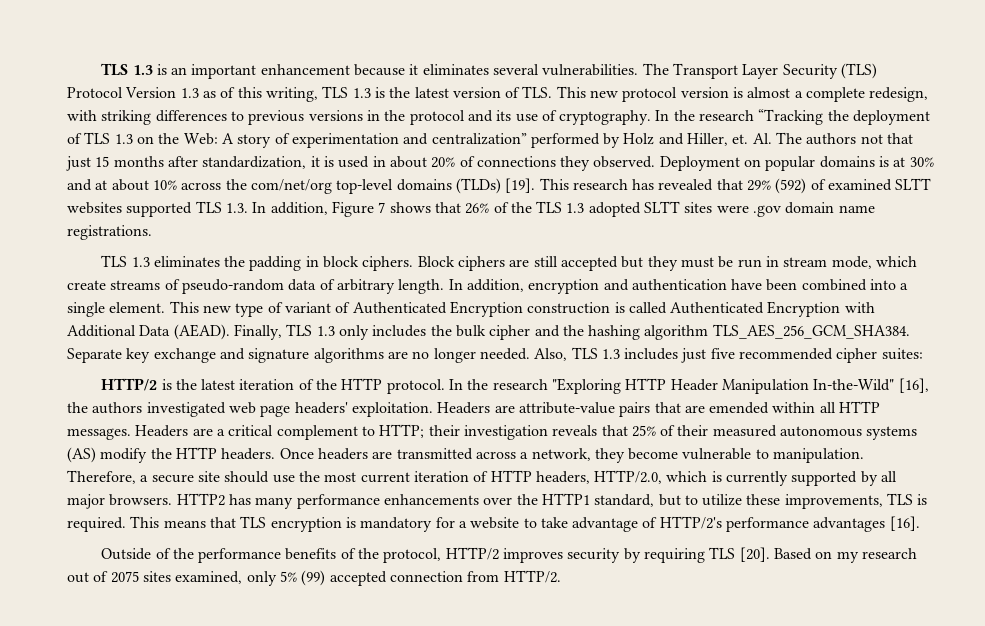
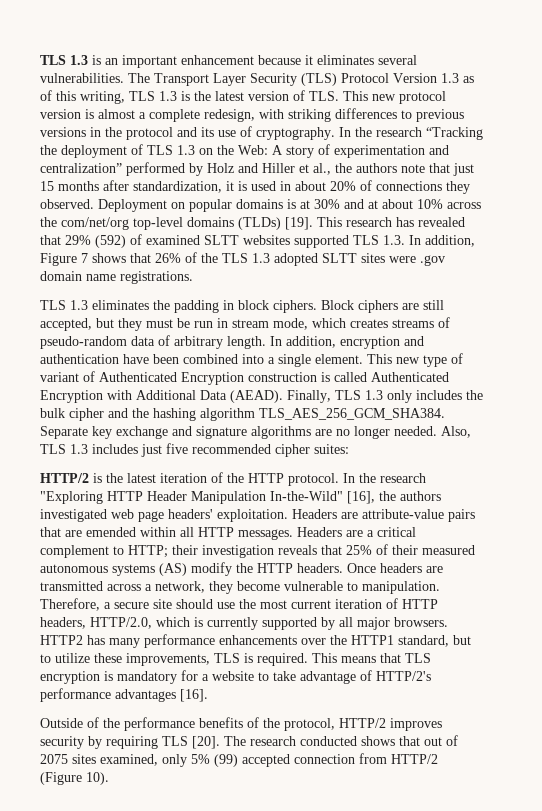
[687,132,883,146] Hiller, et. Al. The authors not -> [262,163,425,175] Hiller et al., the authors note
[561,256,619,271] accepted -> [40,318,92,331] accepted,
[67,280,106,290] create -> [350,319,388,328] creates
[774,548,917,563] Based on my research -> [224,736,420,746] The research conducted shows that
[503,570,561,583] HTTP/2. -> [391,754,438,764] [40,772,109,785] HTTP/2 (Figure 10).

